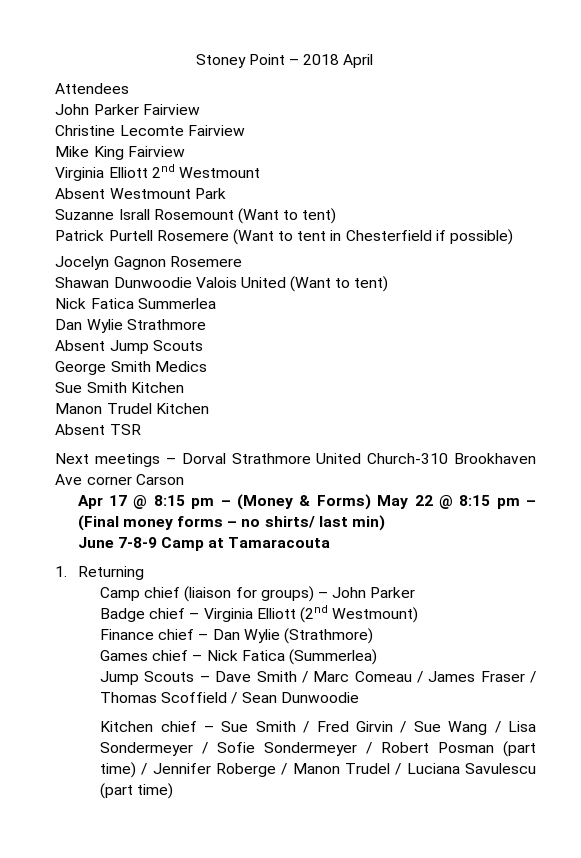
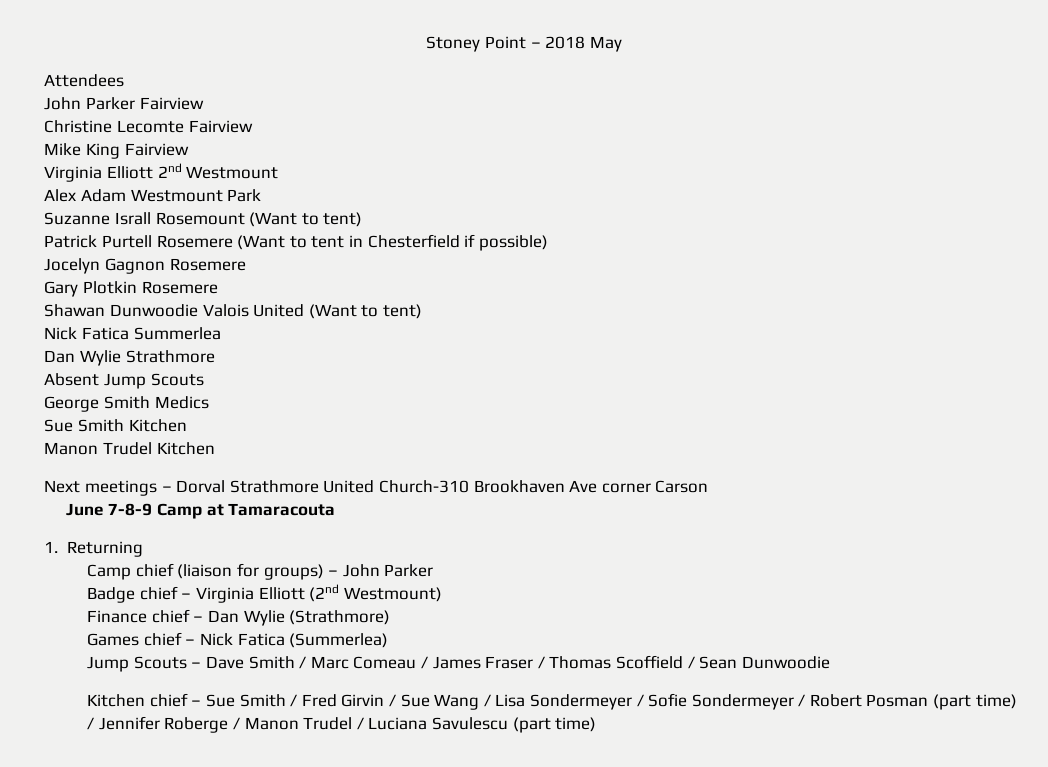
[343,54,374,68] April -> [589,36,622,52] May
[55,188,106,199] Absent -> [44,189,127,202] Alex Adam
(242, 261) none -> [44,281,218,297] // Gary Plotkin Rosemere
[55,424,141,435] // Absent TSR -> (215, 448) none
[77,494,537,510] [77,515,386,531] // Apr 17 @ 8:15 pm – (Money & Forms) May 22 @ 8:15 pm – (Final money forms – no shirts/ last min) -> (709, 486) none

